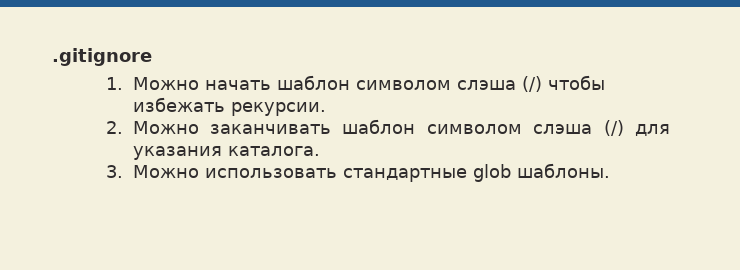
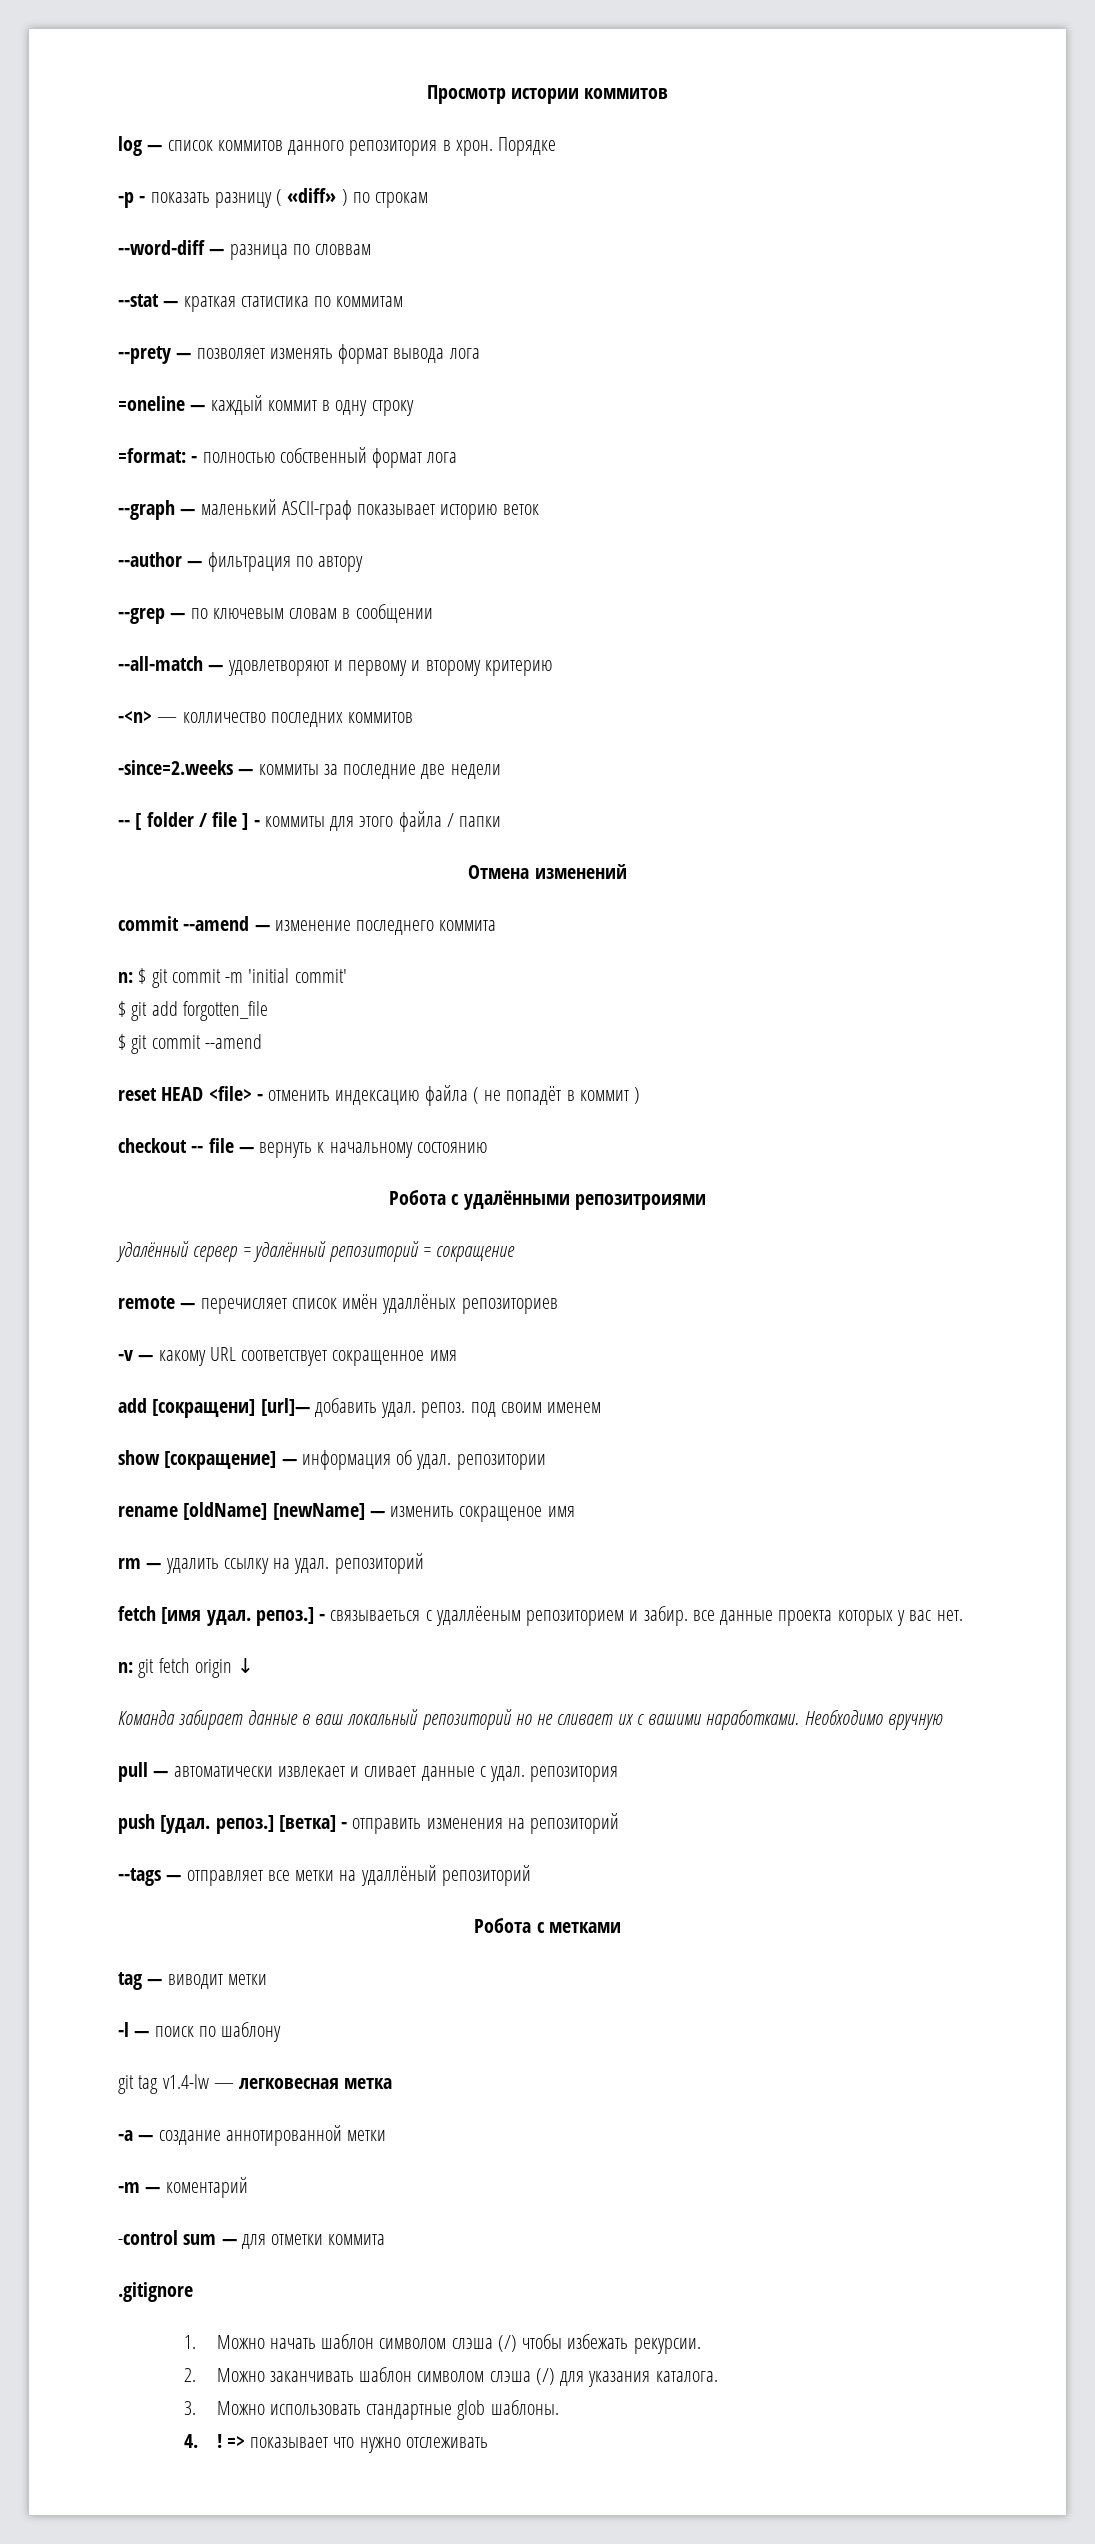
(52, 57) none -> [426,85,669,104] [118,136,557,156] [118,188,429,208] [118,240,372,260] [118,294,404,312] [118,344,480,364] [118,395,414,416] [118,447,458,468] [118,499,539,520] [118,552,364,572] [118,604,433,624] [118,656,552,676] [118,711,414,727] [118,760,501,779] [118,811,502,832] [468,864,627,879] [118,916,497,935] [118,968,347,988] [118,1001,268,1021] [118,1034,262,1054] [118,1085,641,1106] [118,1138,487,1158] [389,1190,706,1210] [116,1241,515,1262] [118,1294,558,1314] [118,1347,457,1366] [118,1398,602,1418] [118,1450,546,1470] [118,1502,575,1522] [118,1553,424,1574] [118,1606,963,1626] [118,1658,255,1678] [118,1709,943,1730] [118,1762,619,1782] [118,1813,620,1834] [118,1865,531,1886] [474,1918,621,1933] [118,1972,267,1990] [118,2022,282,2042] [118,2074,393,2094] [118,2125,387,2146] [118,2177,248,2198] [118,2230,386,2249] Просмотр истории коммитов // log — список коммитов данного репозитория в хрон. Порядке // -p - показать разницу ( «diff» ) по строкам // --word-diff — разница по словвам // --stat — краткая статистика по коммитам // --prety — позволяет изменять формат вывода лога // =oneline — каждый коммит в одну строку // =format: - полностью собственный формат лога // --graph — маленький ASCII-граф показывает историю веток // --author — фильтрация по автору // --grep — по ключевым словам в сообщении // --all-match — удовлетворяют и первому и второму критерию // -<n> — колличество последних коммитов // -since=2.weeks — коммиты за последние две недели // -- [ folder / file ] - коммиты для этого файла / папки // Отмена изменений // commit --amend — изменение последнего коммита // n: $ git commit -m 'initial commit' // $ git add forgotten_file // $ git commit --amend // reset HEAD <file> - отменить индексацию файла ( не попадёт в коммит ) // checkout -- file — вернуть к начальному состоянию // Робота с удалёнными репозитроиями // удалённый сервер = удалённый репозиторий = сокращение // remote — перечисляет список имён удаллёных репозиториев // -v — какому URL соответствует сокращенное имя // add [сокращени] [url]— добавить удал. репоз. под своим именем // show [сокращение] — информация об удал. репозитории // rename [oldName] [newName] — изменить сокращеное имя // rm — удалить ссылку на удал. репозиторий // fetch [имя удал. репоз.] - связываеться с удаллёеным репозиторием и забир. все данные проекта которых у вас нет. // n: git fetch origin ↓ // Команда забирает данные в ваш локальный репозиторий но не сливает их с вашими наработками. Необходимо вручную // pull — автоматически извлекает и сливает данные с удал. репозитория // push [удал. репоз.] [ветка] - отправить изменения на репозиторий // --tags — отправляет все метки на удаллёный репозиторий // Робота с метками // tag — виводит метки // -l — поиск по шаблону // git tag v1.4-lw — легковесная метка // -a — создание аннотированной метки // -m — коментарий // -control sum — для отметки коммита //
(610, 170) none -> [183,2434,488,2453] // 4. ! => показывает что нужно отслеживать

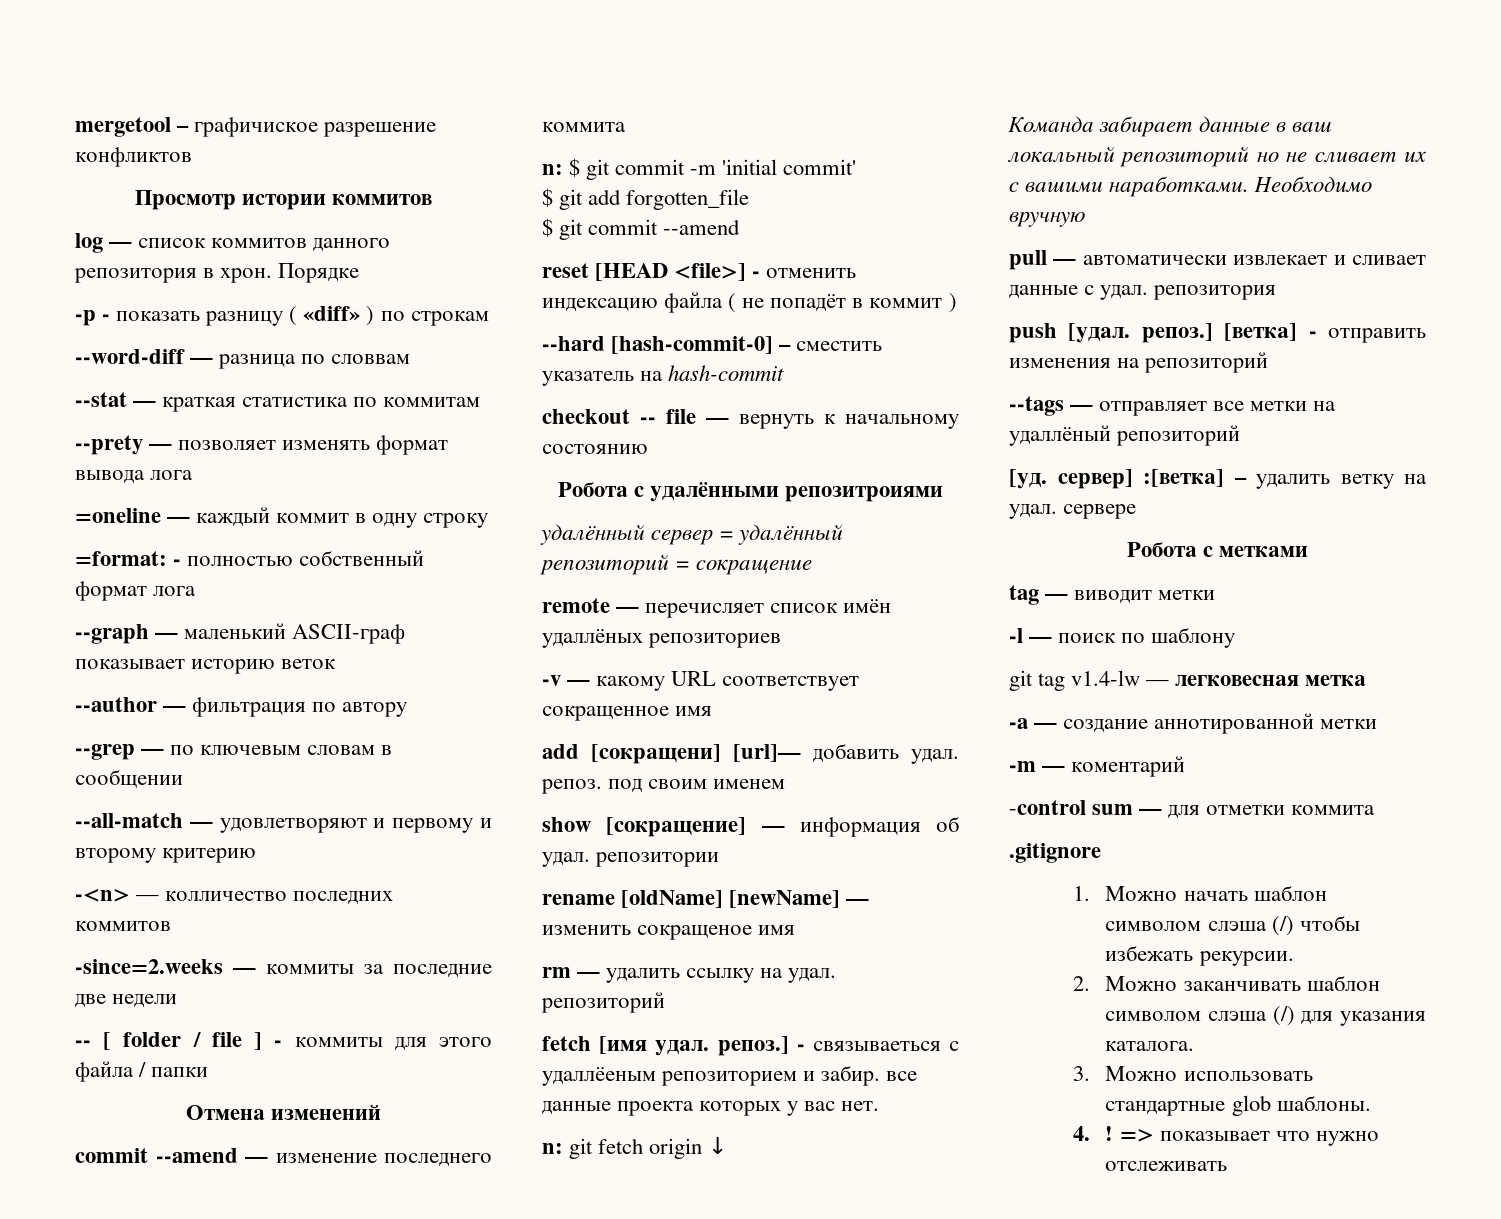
(426, 94) none -> [75,117,437,137] [75,147,192,167] mergetool – графичиское разрешение конфликтов //
[161,1086,252,1101] HEAD <file> -> [595,263,747,281] [HEAD <file>]
(641, 1095) none -> [542,336,883,354] [542,365,785,386] // --hard [hash-commit-0] – сместить указатель на hash-commit
(531, 1875) none -> [1009,469,1427,489] [1009,504,1137,519] // [уд. сервер] :[ветка] – удалить ветку на удал. сервере

